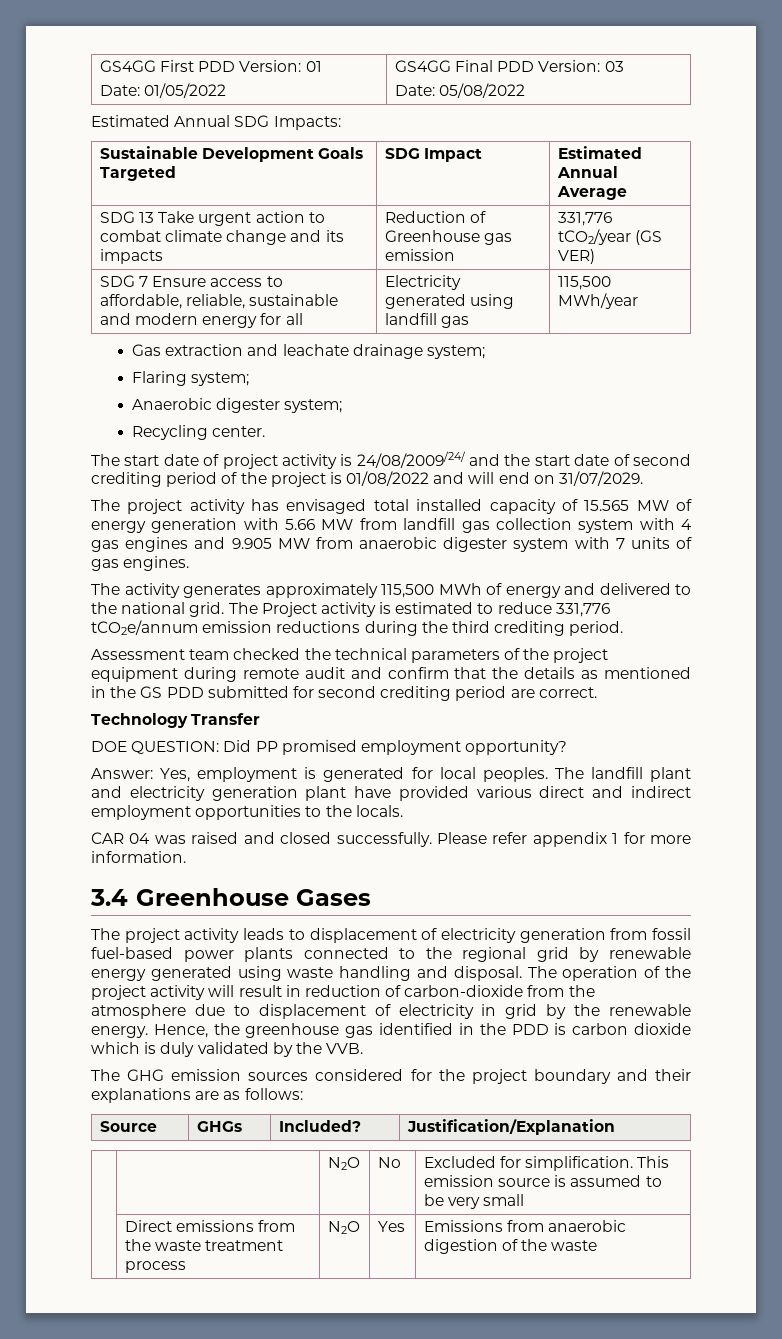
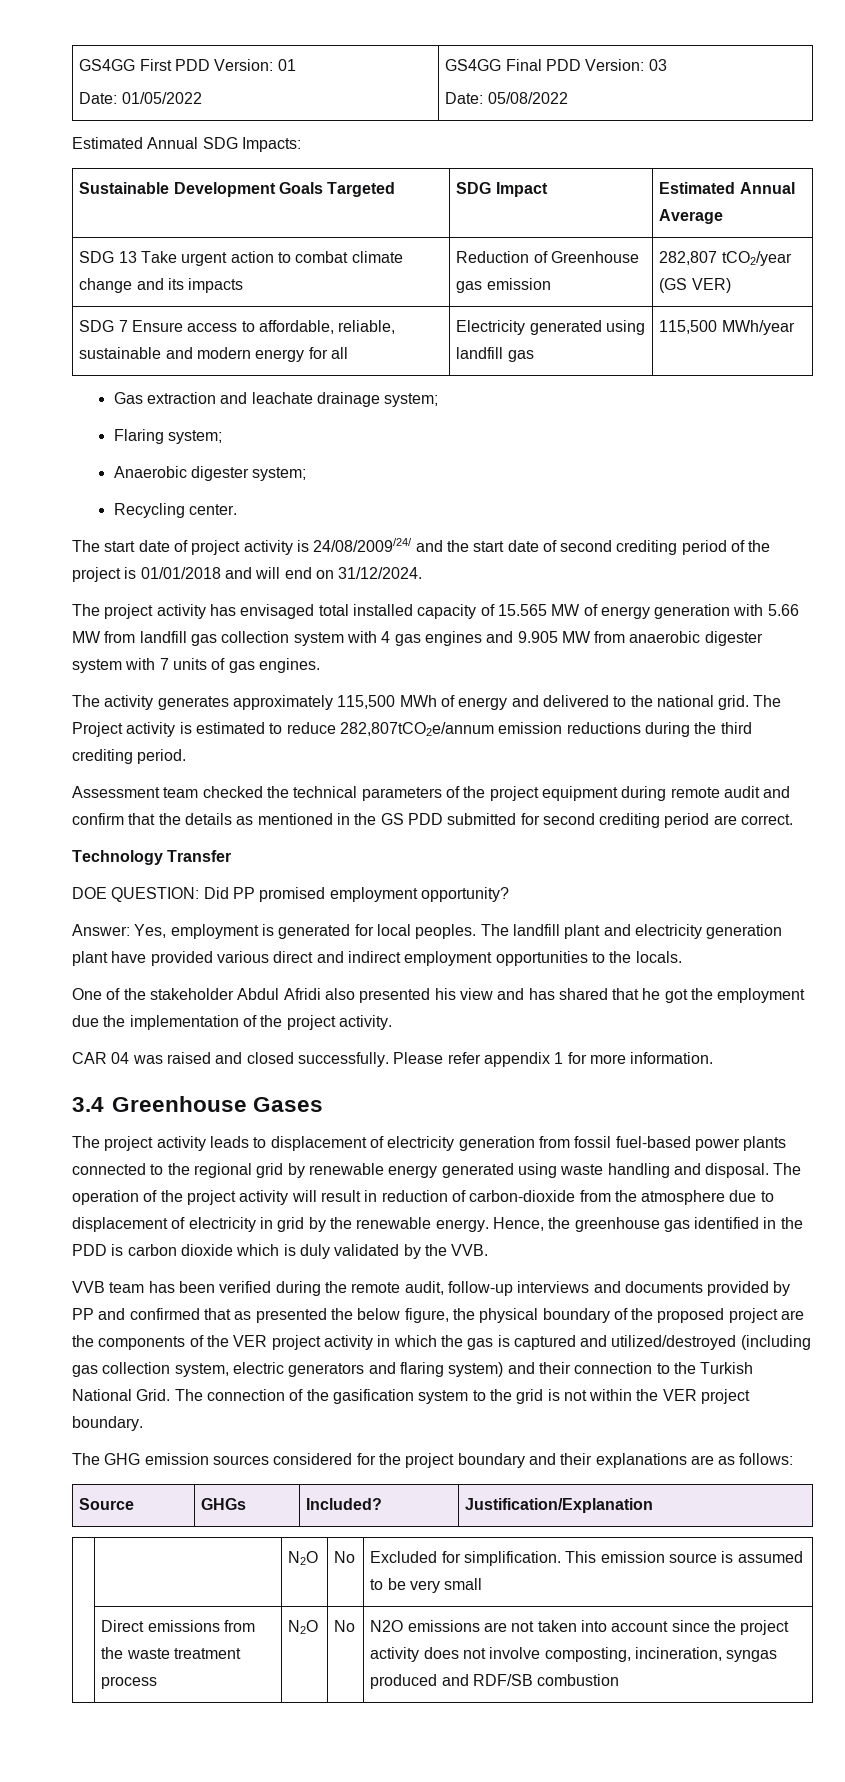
[557,212,612,226] 331,776 -> [659,251,718,265] 282,807
[346,471,430,486] 01/08/2022 -> [140,567,221,579] 01/01/2018
[559,471,644,486] 31/07/2029. -> [338,567,423,579] 31/12/2024.
[555,603,610,617] [91,620,198,635] 331,776 tCO2e/annum -> [339,722,494,736] 282,807tCO2e/annum
(403, 811) none -> [72,988,806,1003] [72,1015,392,1030] // One of the stakeholder Abdul Afridi also presented his view and has shared that he got the employment due the implementation of the project activity.
(364, 1048) none -> [72,1281,791,1296] [72,1308,805,1323] [72,1335,811,1350] [72,1362,754,1377] [72,1389,751,1404] [72,1416,143,1431] // VVB team has been verified during the remote audit, follow-up interviews and documents provided by PP and confirmed that as presented the below figure, the physical boundary of the proposed project are the components of the VER project activity in which the gas is captured and utilized/destroyed (including gas collection system, electric generators and flaring system) and their connection to the Turkish National Grid. The connection of the gasification system to the grid is not within the VER project boundary.
[377,1221,405,1232] [423,1220,627,1232] [423,1239,598,1254] Yes | Emissions from anaerobic digestion of the waste -> [334,1620,356,1632] [370,1620,790,1635] [370,1647,778,1662] [370,1674,620,1689] No | N2O emissions are not taken into account since the project activity does not involve composting, incineration, syngas produced and RDF/SB combustion

